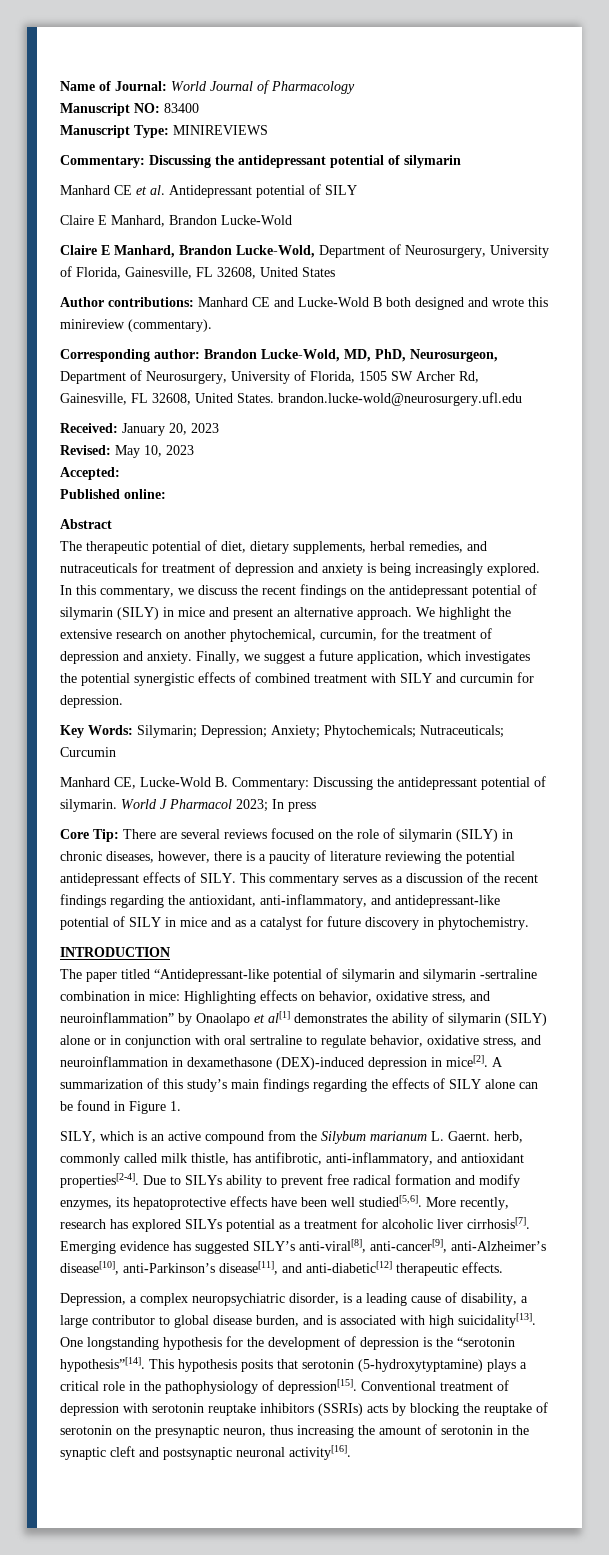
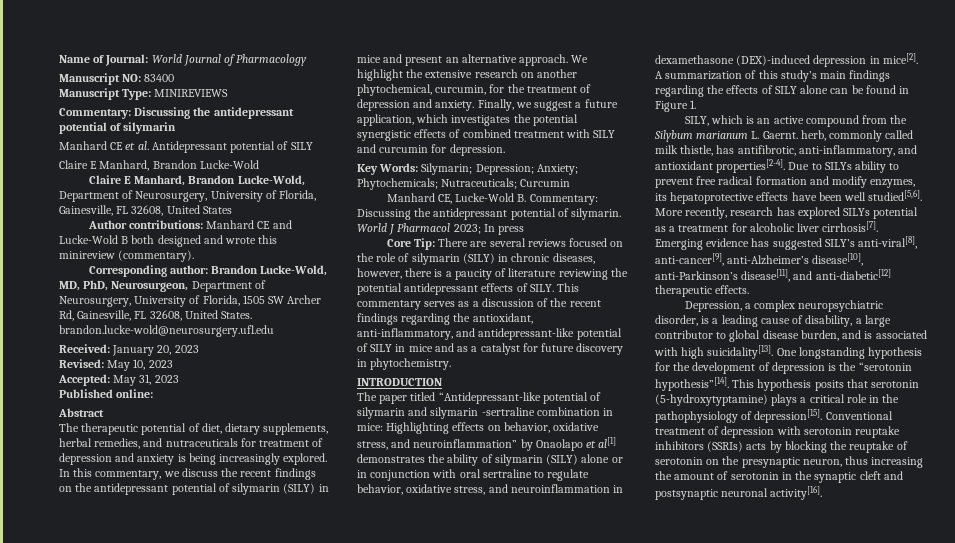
(120, 473) none -> [113,374,179,386] May 31, 2023

